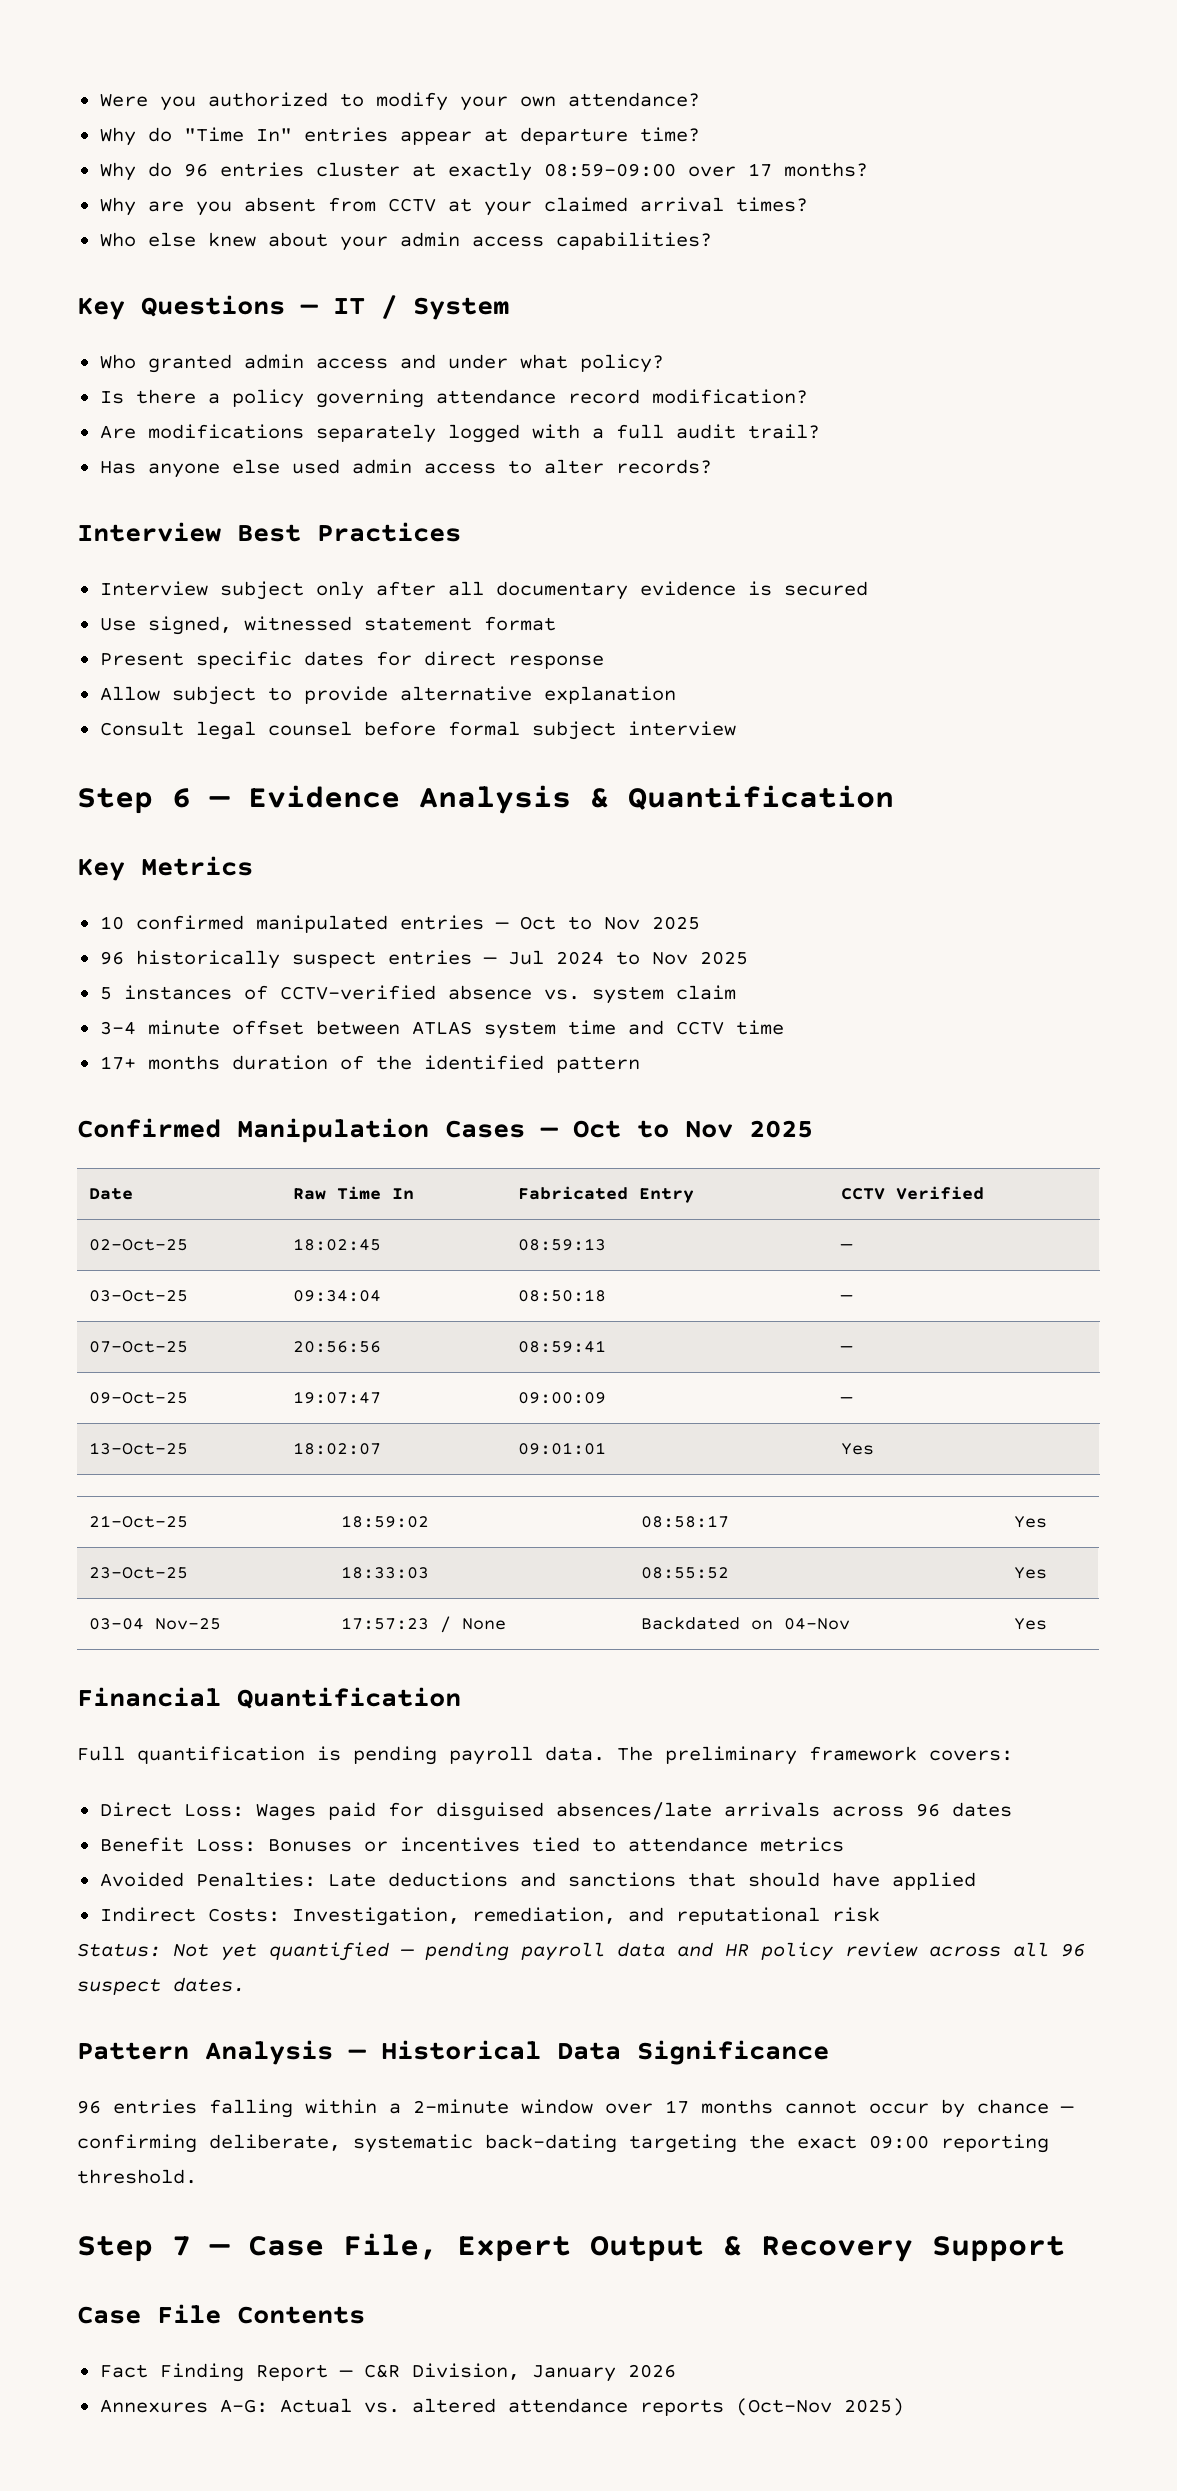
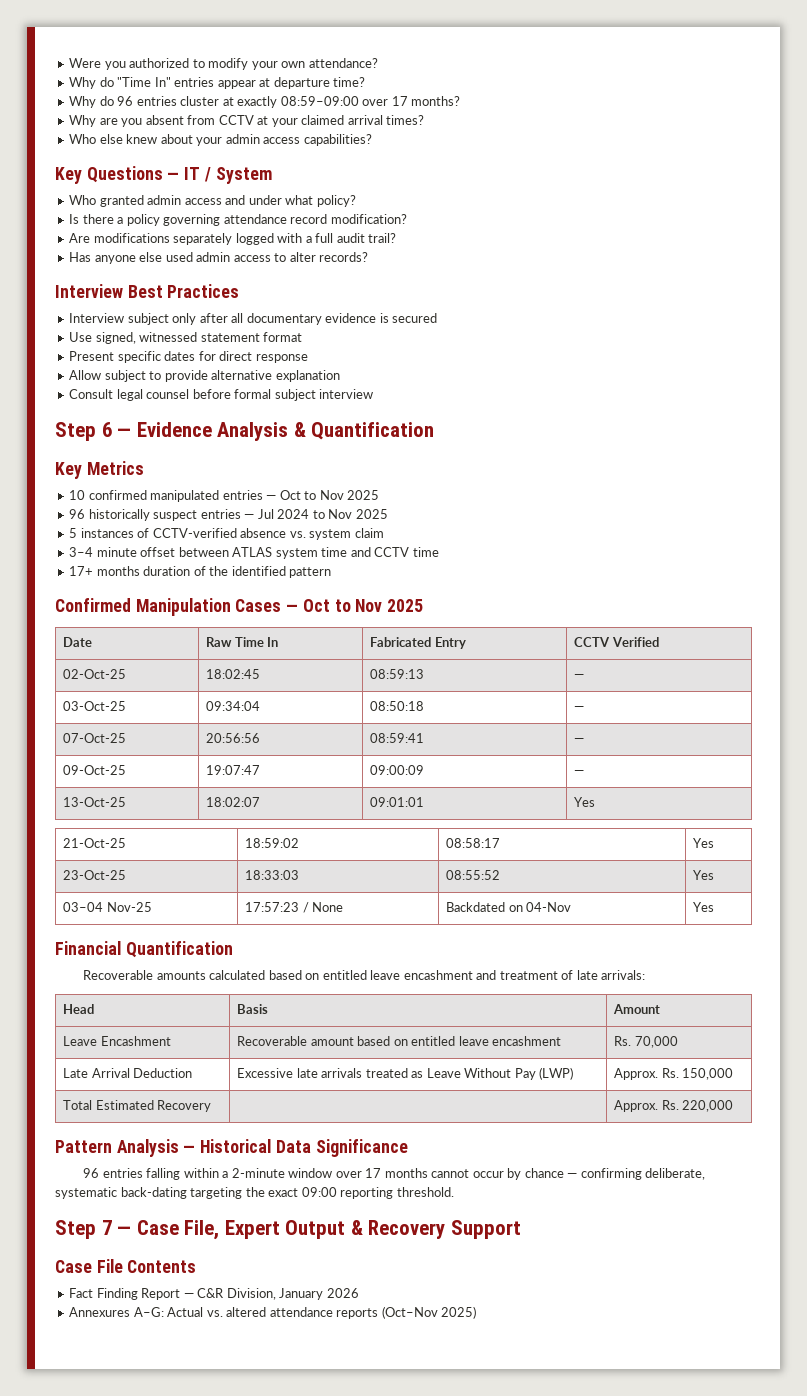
[77,1746,1013,1765] [99,1802,1012,1821] [99,1837,844,1852] [99,1872,976,1890] [99,1907,880,1926] [77,1942,1085,1961] [77,1977,245,1995] Full quantification is pending payroll data. The preliminary framework covers: // Direct Loss: Wages paid for disguised absences/late arrivals across 96 dates // Benefit Loss: Bonuses or incentives tied to attendance metrics // Avoided Penalties: Late deductions and sanctions that should have applied // Indirect Costs: Investigation, remediation, and reputational risk // Status: Not yet quantified — pending payroll data and HR policy review across all 96 suspect dates. -> [83,970,646,980] [63,1004,95,1014] [237,1004,269,1014] [613,1004,661,1014] [63,1036,171,1046] [237,1036,562,1046] [614,1036,678,1048] [63,1068,193,1078] [237,1067,574,1080] [614,1068,734,1080] [63,1100,212,1112] [614,1100,734,1112] Recoverable amounts calculated based on entitled leave encashment and treatment of late arrivals: // Head | Basis | Amount // Leave Encashment | Recoverable amount based on entitled leave encashment | Rs. 70,000 // Late Arrival Deduction | Excessive late arrivals treated as Leave Without Pay (LWP) | Approx. Rs. 150,000 // Total Estimated Recovery | | Approx. Rs. 220,000

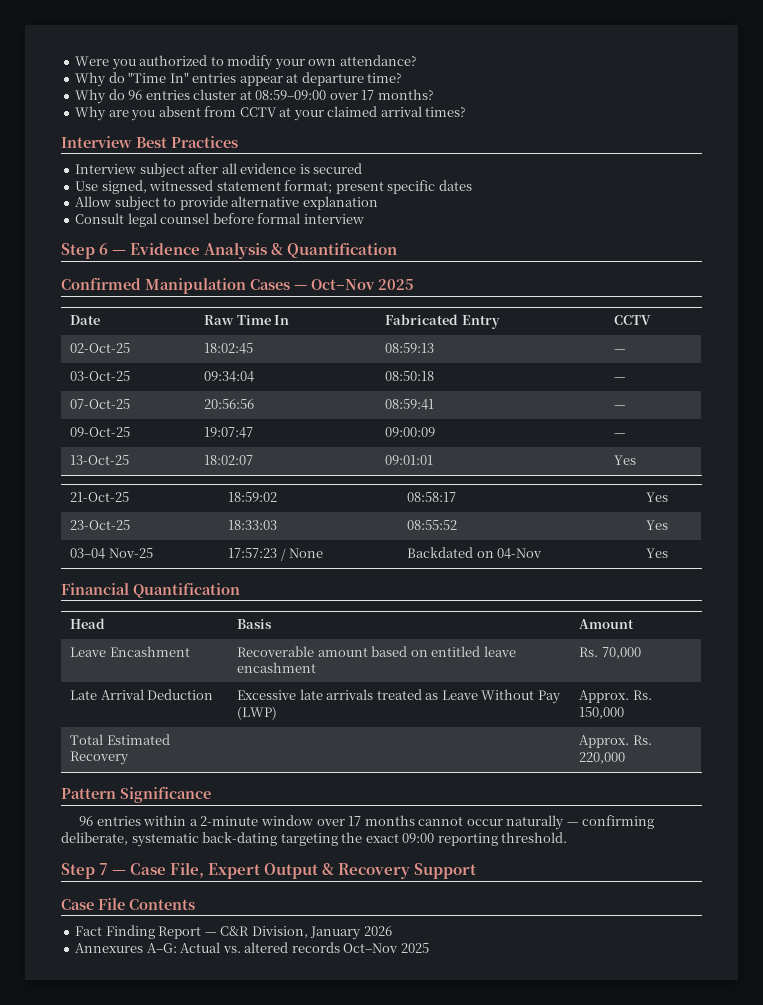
[237,96,278,108] exactly -> (252, 95) none
[69,134,372,146] [55,166,272,184] [69,195,356,207] [69,214,407,226] [69,233,397,245] [69,252,369,264] // Who else knew about your admin access capabilities? // Key Questions — IT / System // Who granted admin access and under what policy? // Is there a policy governing attendance record modification? // Are modifications separately logged with a full audit trail? // Has anyone else used admin access to alter records? -> (467, 112) none
[172,313,197,325] only -> (185, 170) none
[246,313,322,325] documentary -> (237, 168) none
[263,332,303,342] [69,351,115,361] format // Present -> [284,180,384,194] format; present
[198,351,308,363] for direct response -> (472, 185) none
[274,389,316,401] subject -> (301, 218) none
[55,461,144,479] [69,490,380,502] [69,509,388,521] [69,528,384,540] [69,547,439,559] [69,566,332,578] // Key Metrics // 10 confirmed manipulated entries — Oct to Nov 2025 // 96 historically suspect entries — Jul 2024 to Nov 2025 // 5 instances of CCTV-verified absence vs. system claim // 3–4 minute offset between ATLAS system time and CCTV time // 17+ months duration of the identified pattern -> (398, 250) none
[302,599,383,612] Oct to Nov -> [311,279,375,290] Oct–Nov
[611,637,659,647] Verified -> (652, 320) none
[83,970,646,980] // Recoverable amounts calculated based on entitled leave encashment and treatment of late arrivals: -> (240, 590) none
[116,1139,311,1157] Analysis — Historical Data -> (116, 793) none
[146,1168,181,1180] falling -> (141, 821) none
[507,1168,564,1180] by chance -> [506,815,565,830] naturally
[269,1306,477,1319] attendance reports (Oct–Nov 2025) -> [291,942,429,953] records Oct–Nov 2025

